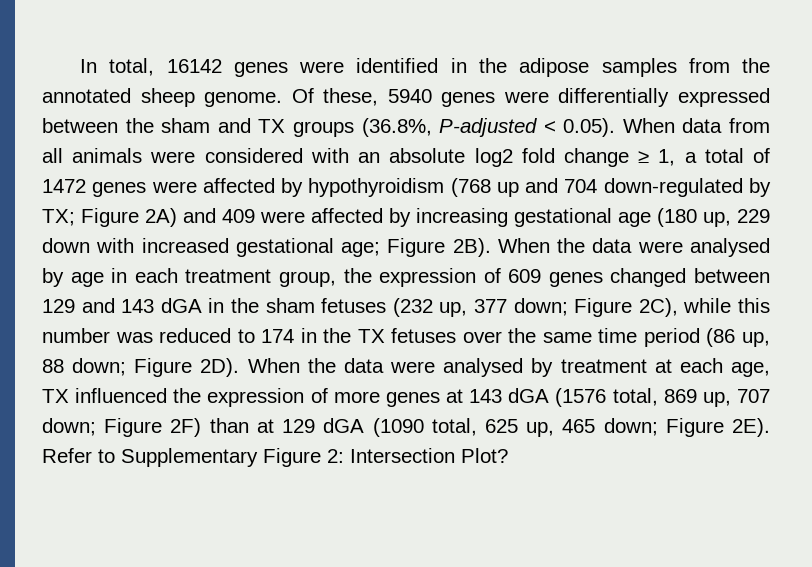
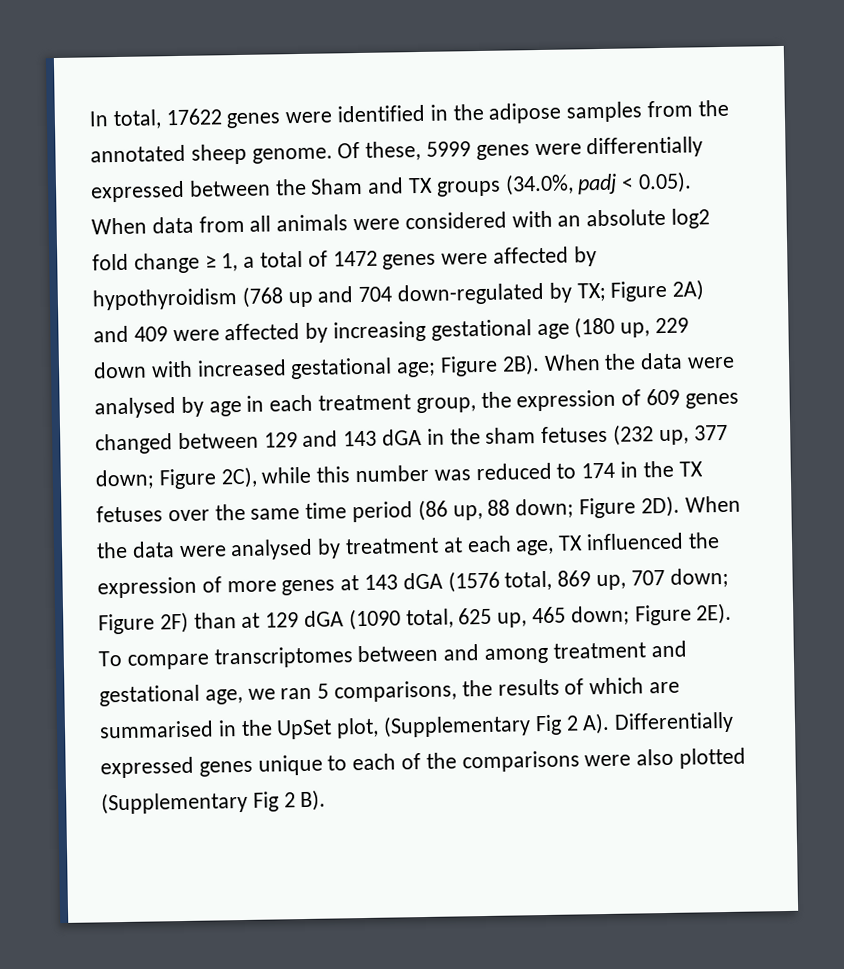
[166,59,222,73] 16142 -> [165,108,222,126] 17622
[387,89,432,103] 5940 -> [426,141,472,157] 5999
[161,118,211,133] sham -> [310,177,364,195] Sham
[361,118,538,137] (36.8%, P-adjusted -> [504,173,618,196] (34.0%, padj
[42,448,508,467] Refer to Supplementary Figure 2: Intersection Plot? -> [98,640,687,670] [99,677,681,707] [99,711,735,740] [100,747,747,779] [101,789,327,815] To compare transcriptomes between and among treatment and gestational age, we ran 5 comparisons, the results of which are summarised in the UpSet plot, (Supplementary Fig 2 A). Differentially expressed genes unique to each of the comparisons were also plotted (Supplementary Fig 2 B).

